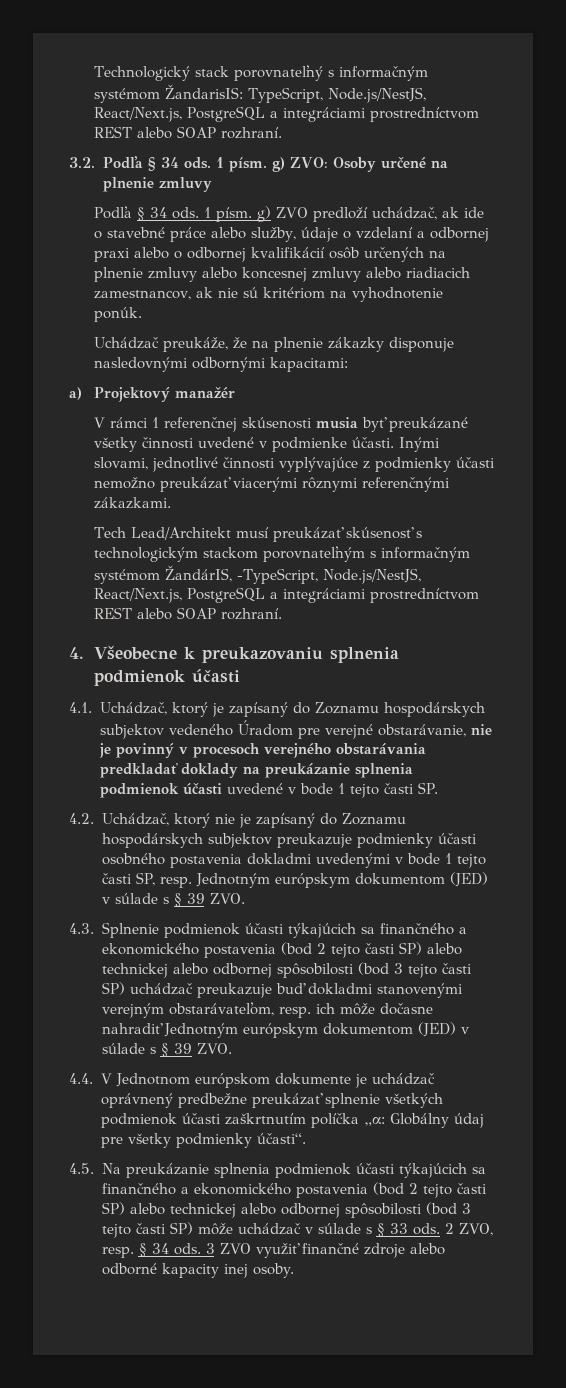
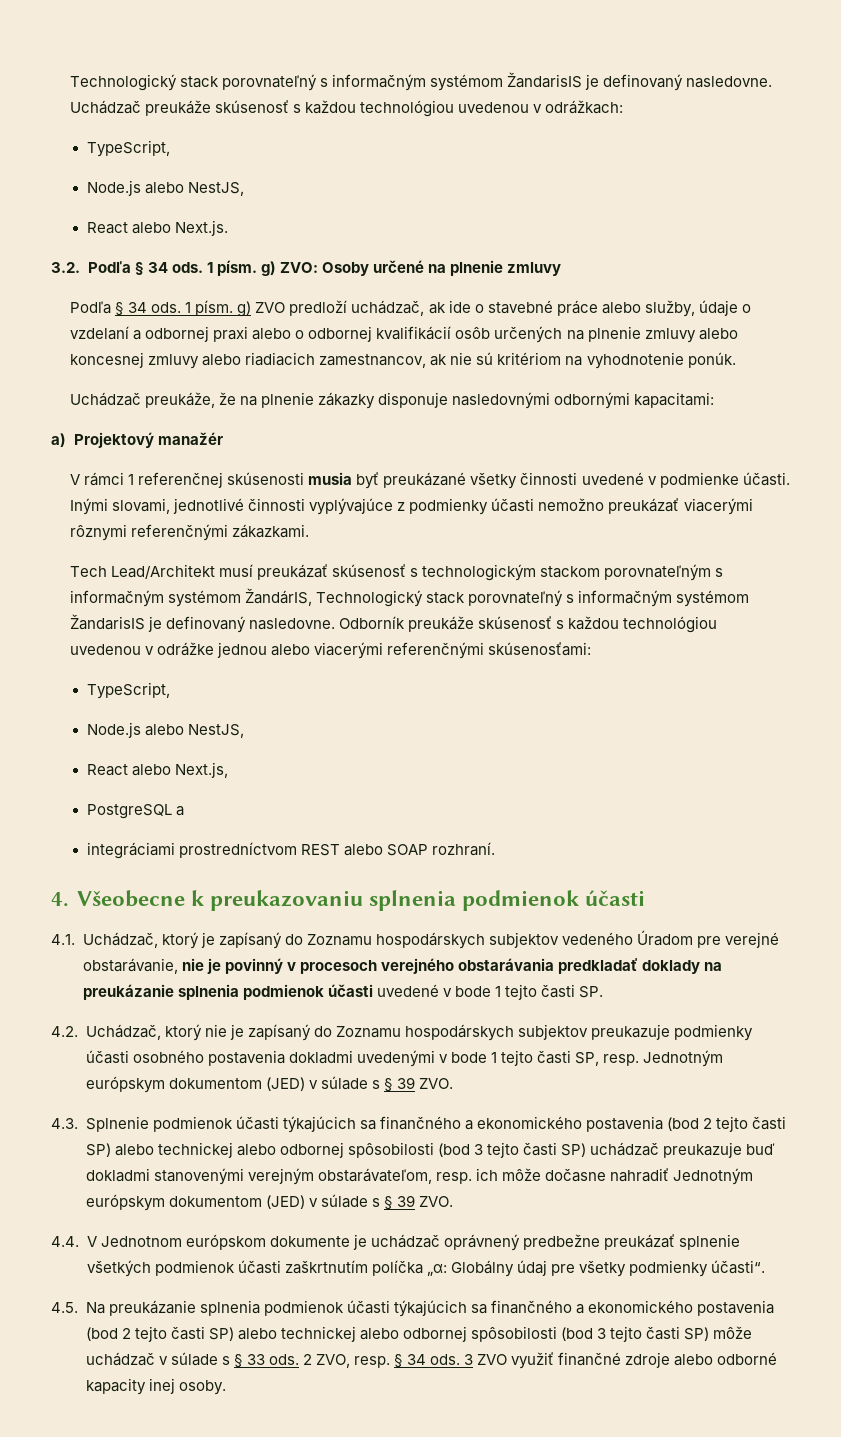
[94,65,429,81] [94,84,427,103] [94,106,480,122] [94,126,283,139] Technologický stack porovnateľný s informačným systémom ŽandarisIS: TypeScript, Node.js/NestJS, React/Next.js, PostgreSQL a integráciami prostredníctvom REST alebo SOAP rozhraní. -> [70,72,773,91] [70,100,624,117] [86,140,170,157] [86,180,244,196] [86,220,228,236] Technologický stack porovnateľný s informačným systémom ŽandarisIS je definovaný nasledovne. Uchádzač preukáže skúsenosť s každou technológiou uvedenou v odrážkach: // TypeScript, // Node.js alebo NestJS, // React alebo Next.js.
[237,568,422,584] [94,587,279,603] -TypeScript, Node.js/NestJS, React/Next.js, PostgreSQL a -> [316,590,750,607] [70,614,718,633] [70,642,592,659] [86,682,170,699] [86,722,244,738] [86,762,228,778] [86,804,184,819] Technologický stack porovnateľný s informačným systémom ŽandarisIS je definovaný nasledovne. Odborník preukáže skúsenosť s každou technológiou uvedenou v odrážke jednou alebo viacerými referenčnými skúsenosťami: // TypeScript, // Node.js alebo NestJS, // React alebo Next.js, // PostgreSQL a //

